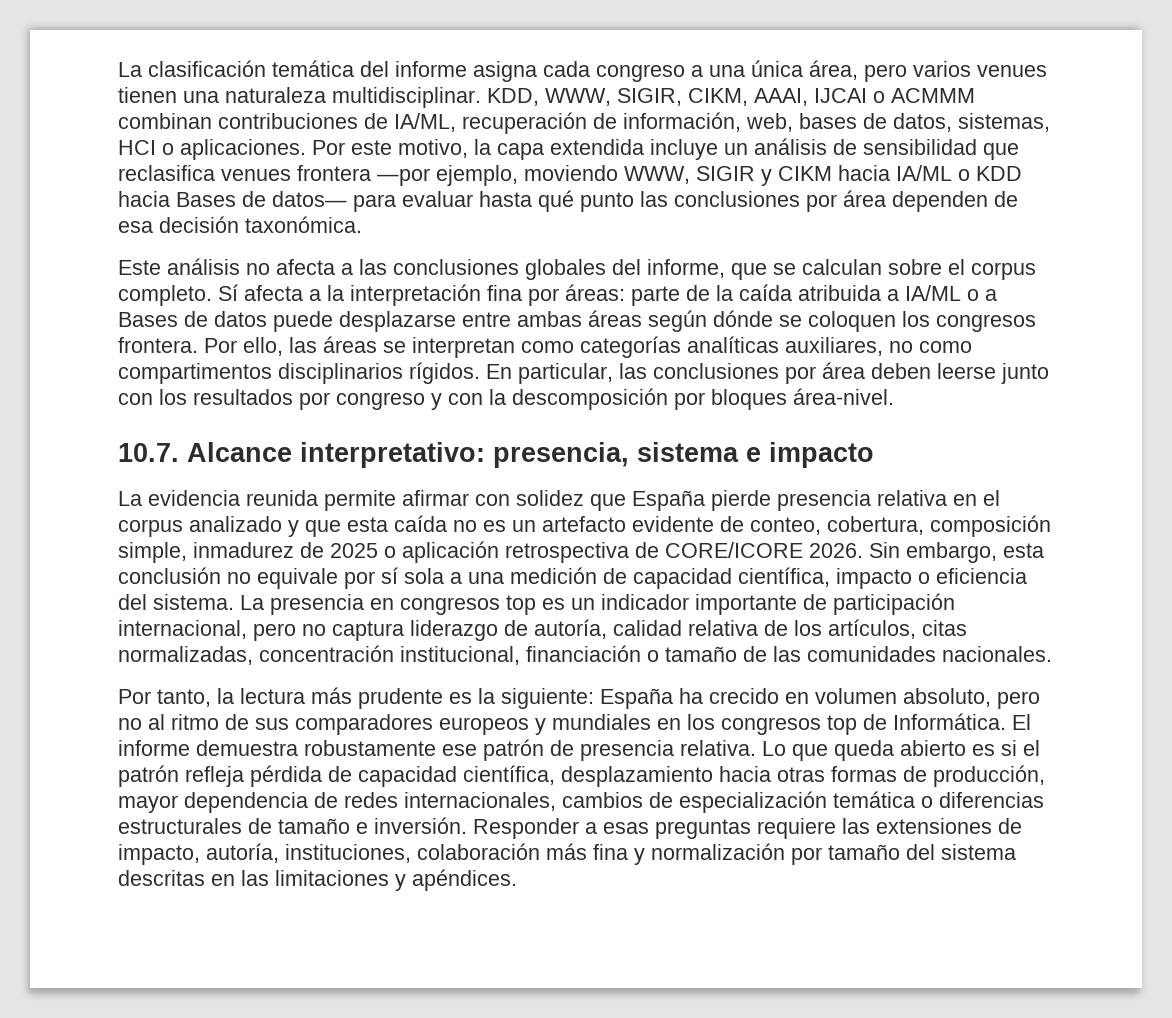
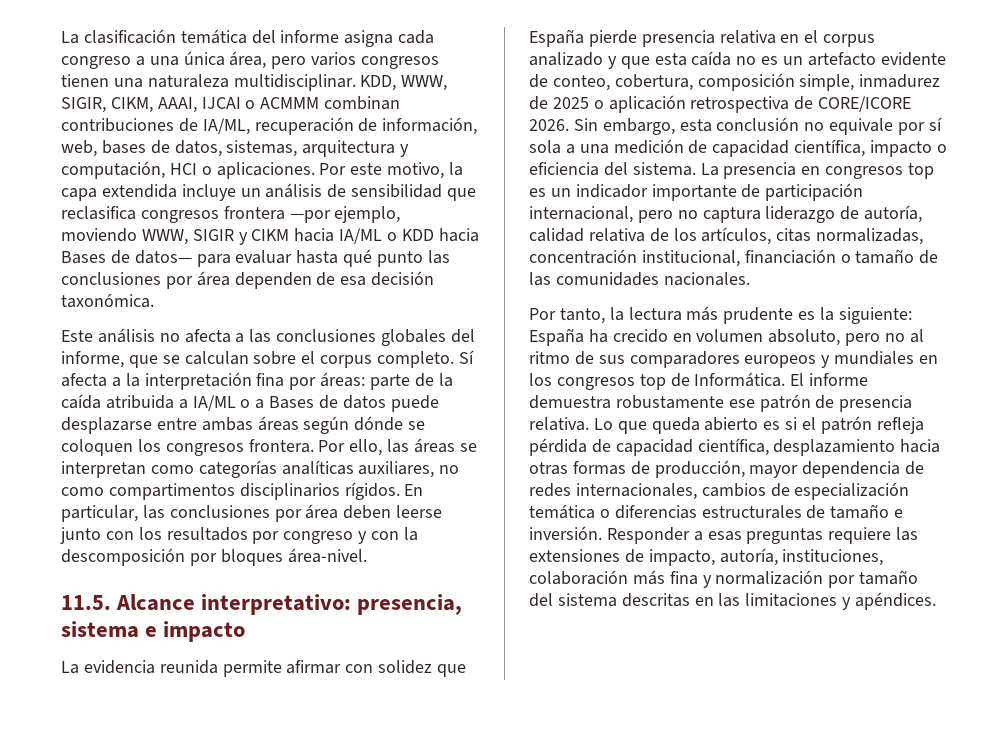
[977,65,1047,77] venues -> [361,56,440,69] congresos
(1050, 122) none -> [302,140,410,157] [61,161,165,179] arquitectura y computación,
[221,169,291,181] venues -> [140,210,219,223] congresos
[118,443,179,462] 10.7. -> [61,595,111,610] 11.5.

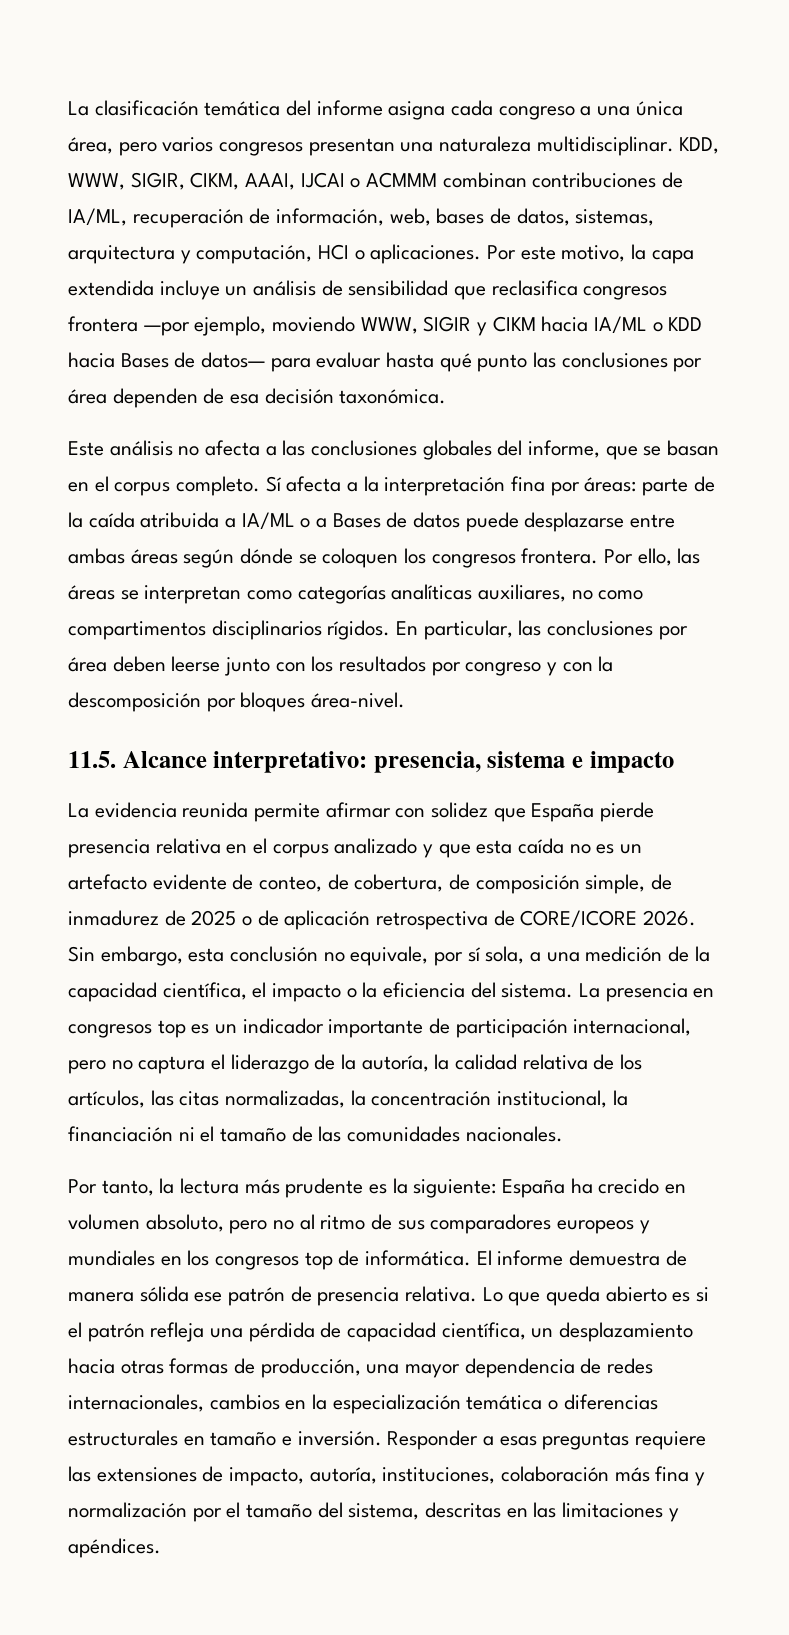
[61,74,109,87] tienen -> [308,138,395,156] presentan
[184,351,297,365] calculan sobre -> [667,440,720,456] [68,482,89,492] basan en
[614,74,693,91] cobertura, -> [327,874,471,892] de cobertura, de
(855, 82) none -> [651,874,673,890] de
(604, 104) none -> [257,910,279,926] de
[829,118,894,135] equivale -> [350,946,429,966] equivale,
[529,140,561,154] sola -> [485,946,525,964] sola,
[712,139,866,157] capacidad científica, -> [694,946,710,962] [68,982,267,1002] la capacidad científica, el
(947, 148) none -> [362,982,378,998] la
(761, 215) none -> [211,1054,226,1070] el
[864,205,923,223] autoría, -> [341,1054,450,1072] la autoría, la
(772, 236) none -> [150,1090,174,1106] las
(924, 236) none -> [350,1090,366,1106] la
[744,249,851,264] financiación o -> [612,1090,628,1106] [68,1126,215,1142] la financiación ni el
[694,372,786,387] Informática. -> [365,1250,472,1266] informática.
[615,395,724,409] robustamente -> [665,1250,687,1266] [68,1286,189,1302] de manera sólida
(924, 425) none -> [210,1328,244,1338] una
(769, 447) none -> [531,1328,554,1338] un
(745, 469) none -> [366,1364,400,1374] una
[770,483,790,497] de -> [285,1394,328,1410] en la
[806,505,826,519] de -> [183,1436,205,1446] en
(856, 581) none -> [226,1502,241,1518] el
[557,593,617,607] sistema -> [348,1503,420,1520] sistema,

